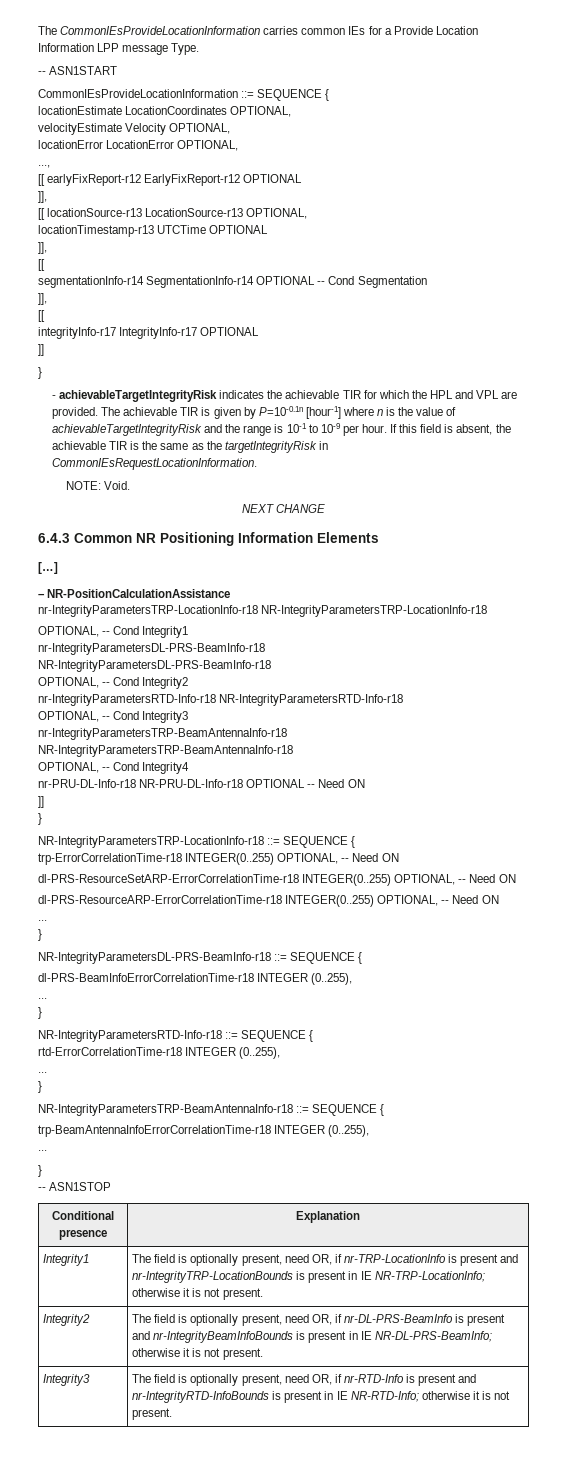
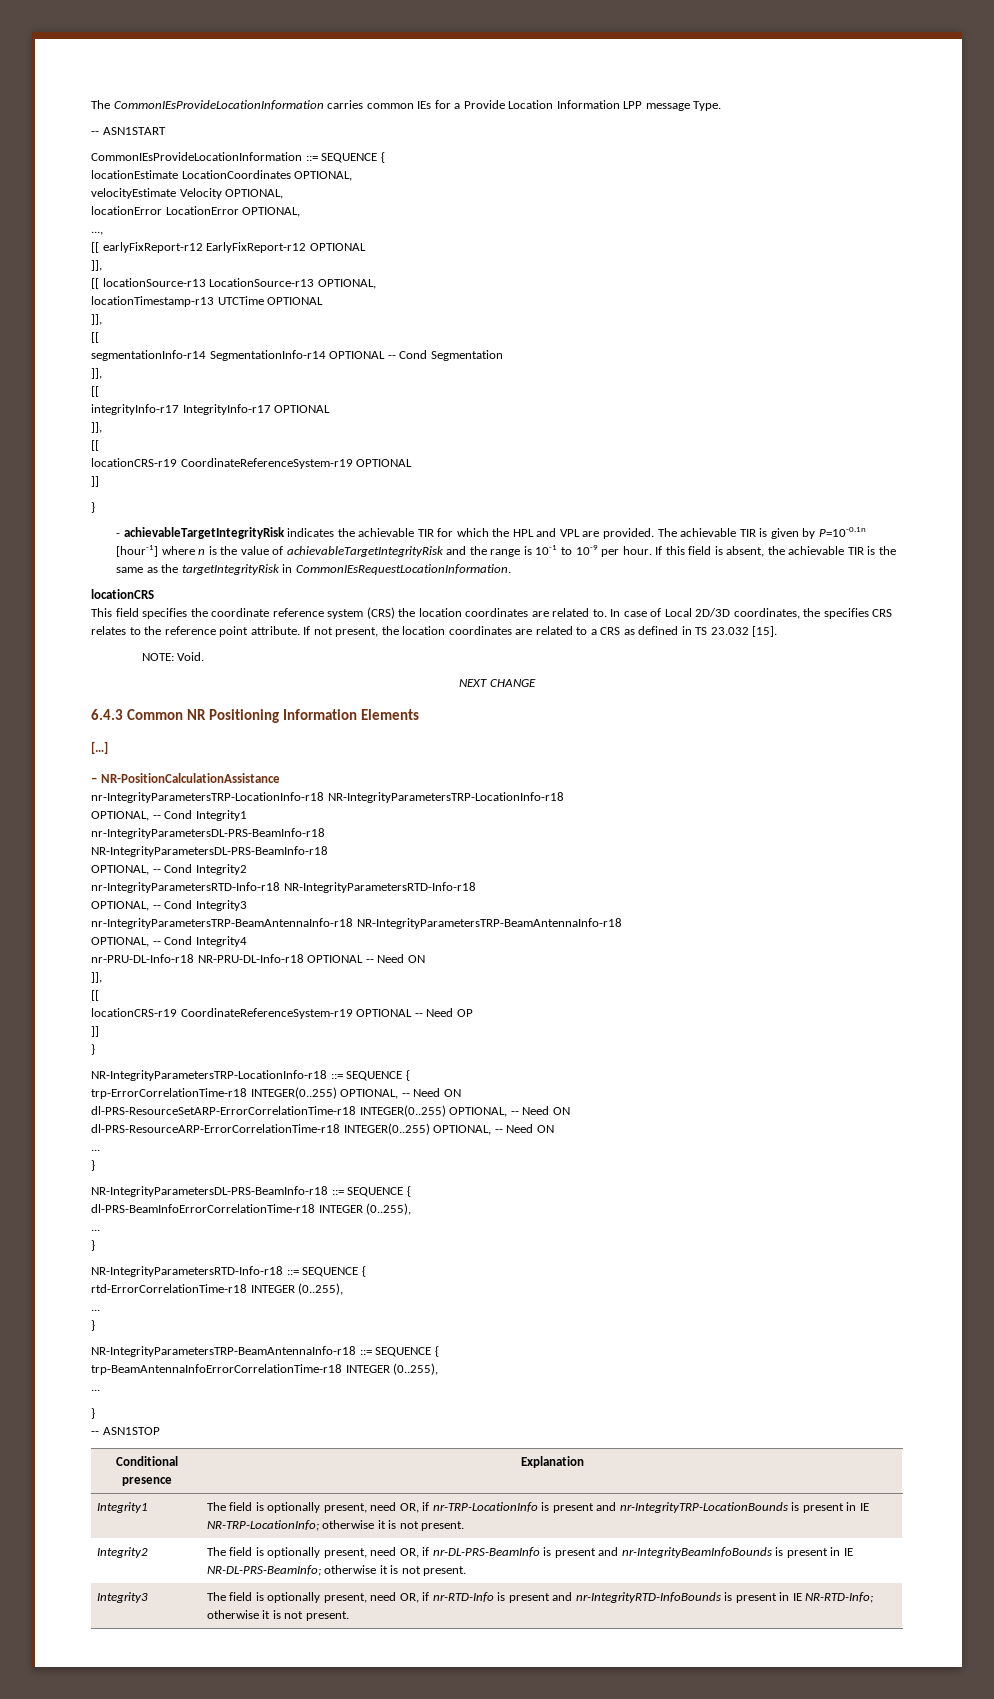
(260, 331) none -> [91,422,102,433] [91,440,99,451] [91,458,413,469] // ]], // [[ // locationCRS-r19 CoordinateReferenceSystem-r19 OPTIONAL
(257, 464) none -> [91,589,154,599] [91,607,893,619] [91,626,778,637] // locationCRS // This field specifies the coordinate reference system (CRS) the location coordinates are related to. In case of Local 2D/3D coordinates, the specifies CRS relates to the reference point attribute. If not present, the location coordinates are related to a CRS as defined in TS 23.032 [15].
(365, 783) none -> [91,972,102,983] [91,990,99,1001] [91,1008,473,1019] // ]], // [[ // locationCRS-r19 CoordinateReferenceSystem-r19 OPTIONAL -- Need OP

